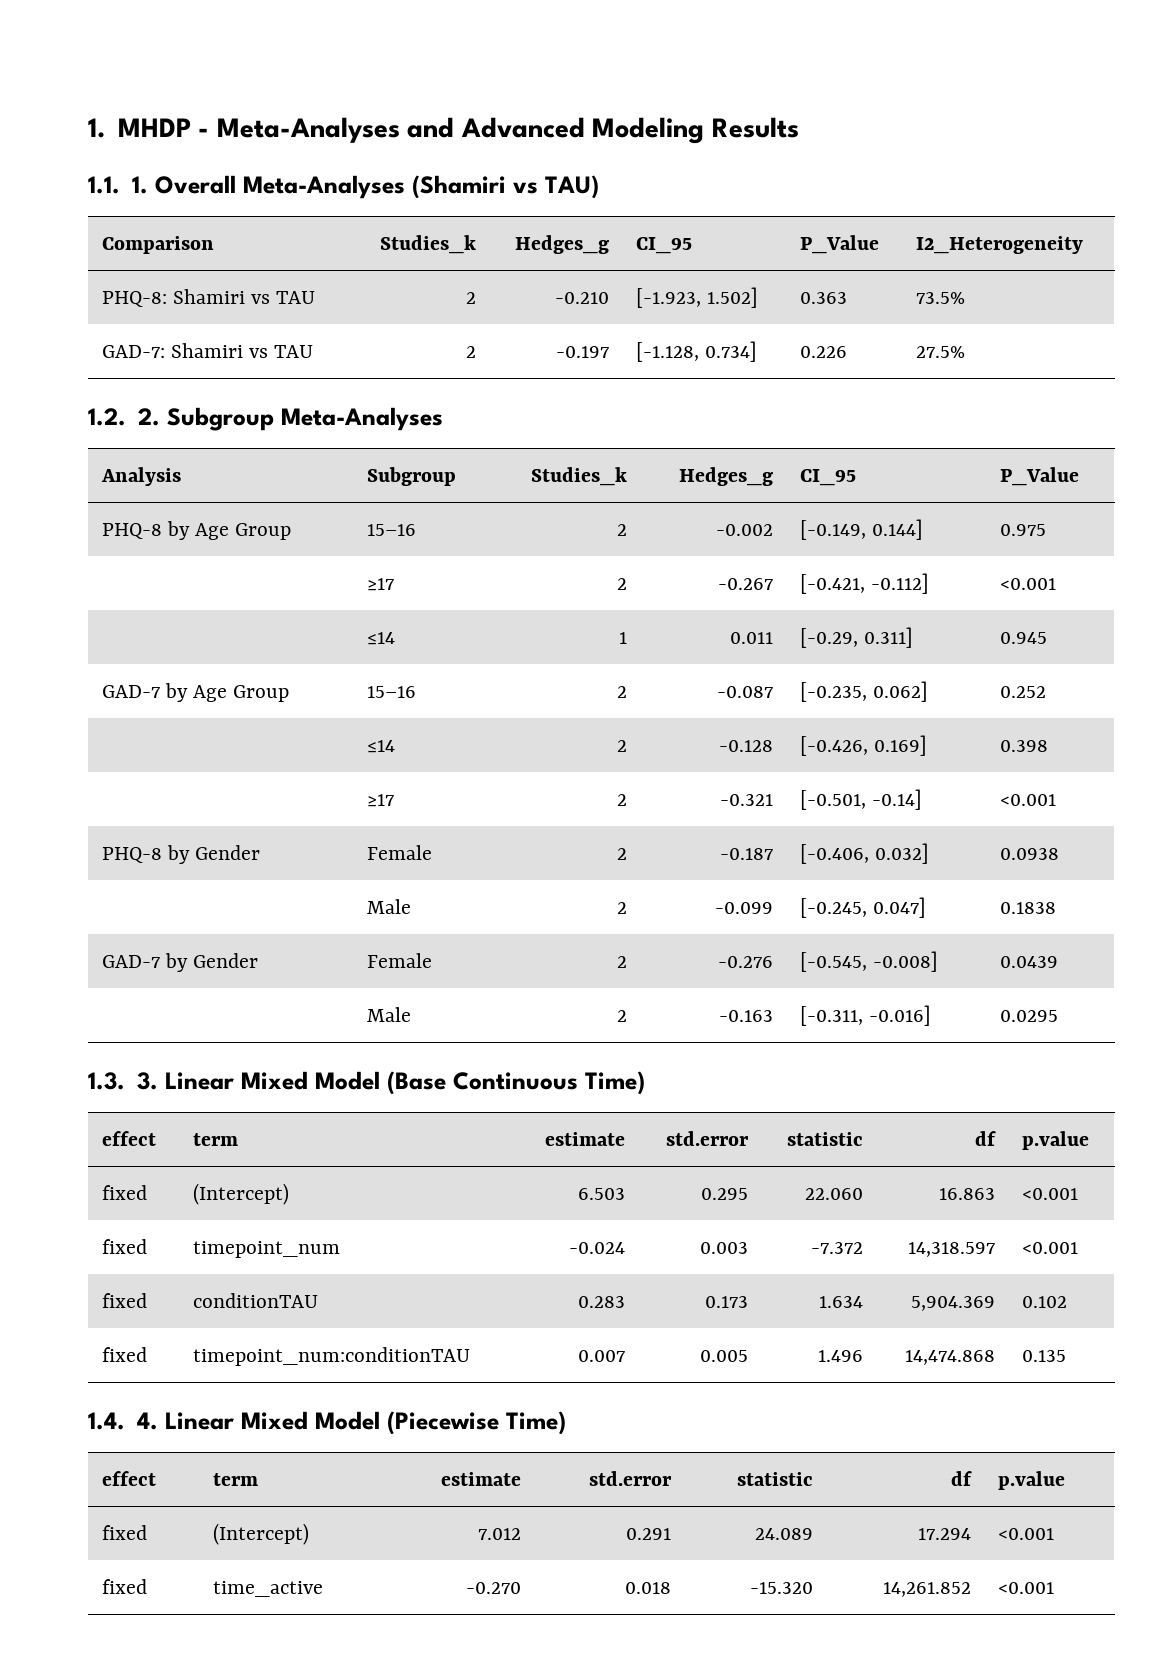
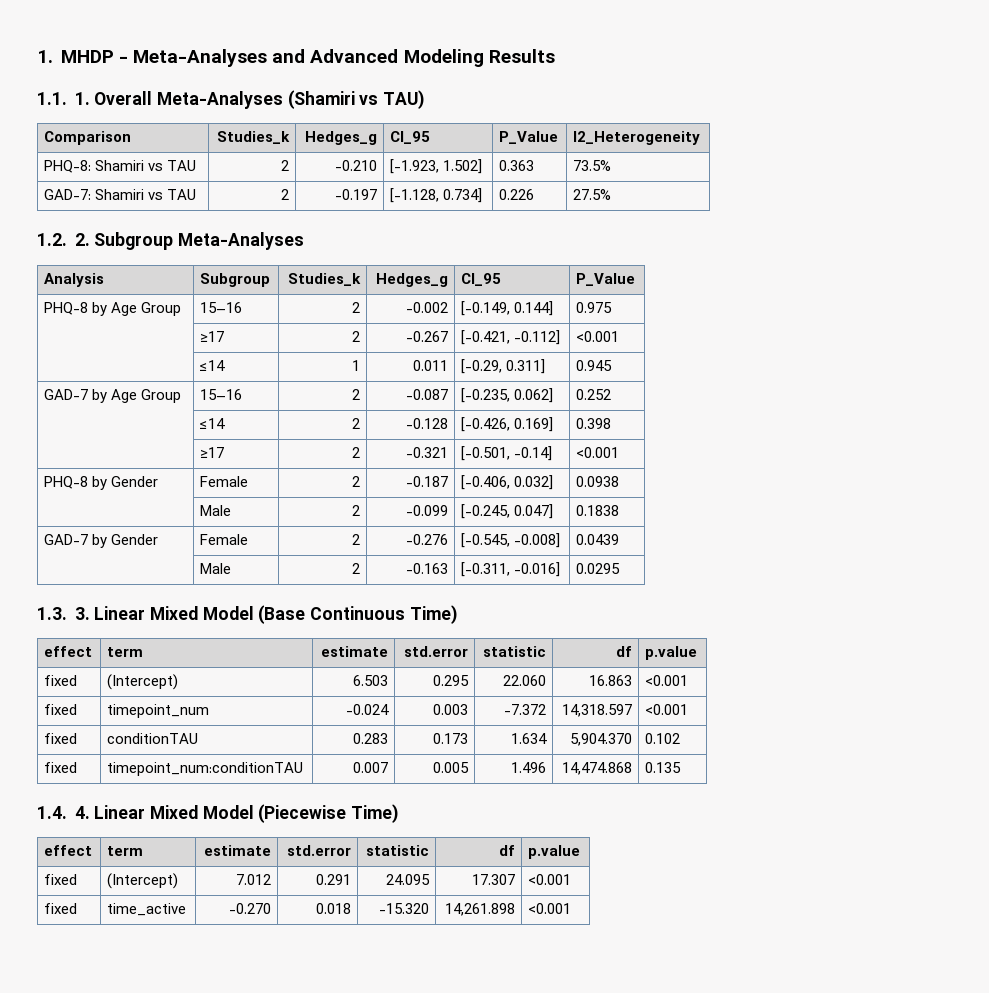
[911,1296,996,1311] 5,904.369 -> [569,733,632,746] 5,904.370
[755,1528,814,1540] [918,1528,972,1540] 24.089 | 17.294 -> [385,874,430,885] [471,874,515,885] 24.095 | 17.307
[883,1582,972,1597] 14,261.852 -> [444,903,515,916] 14,261.898

